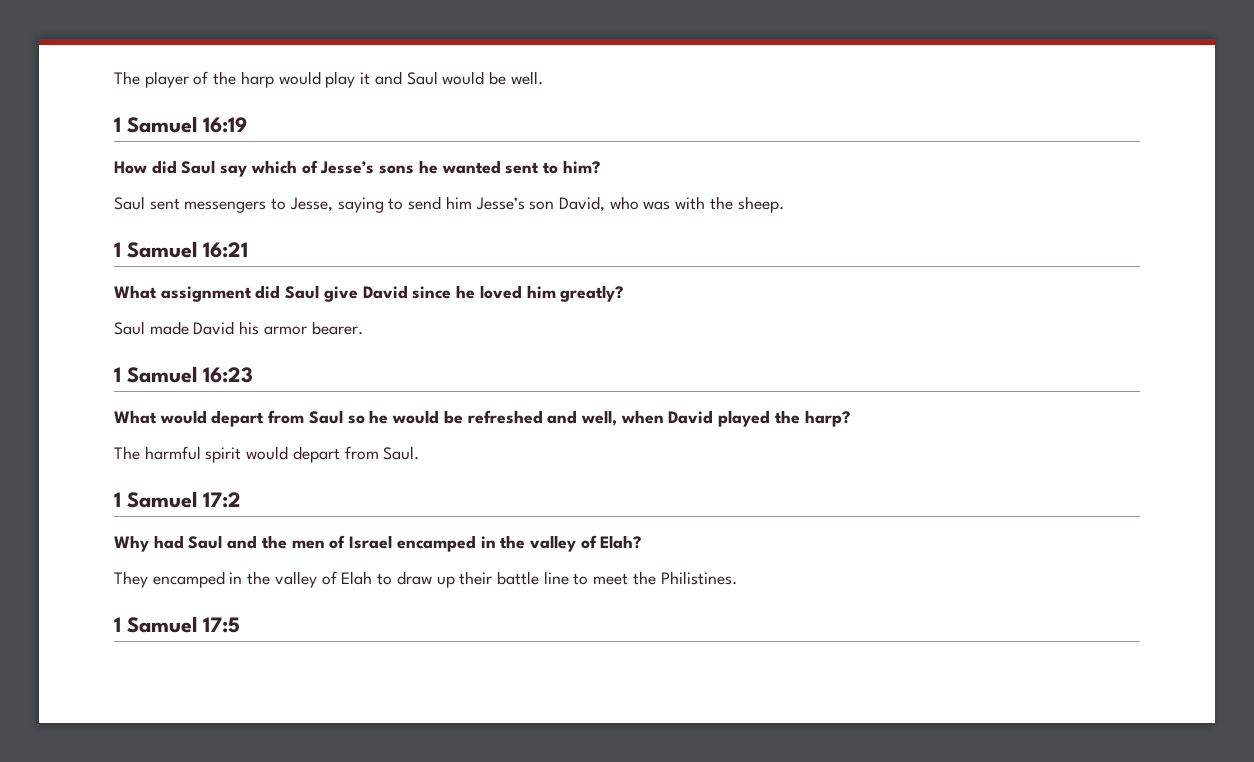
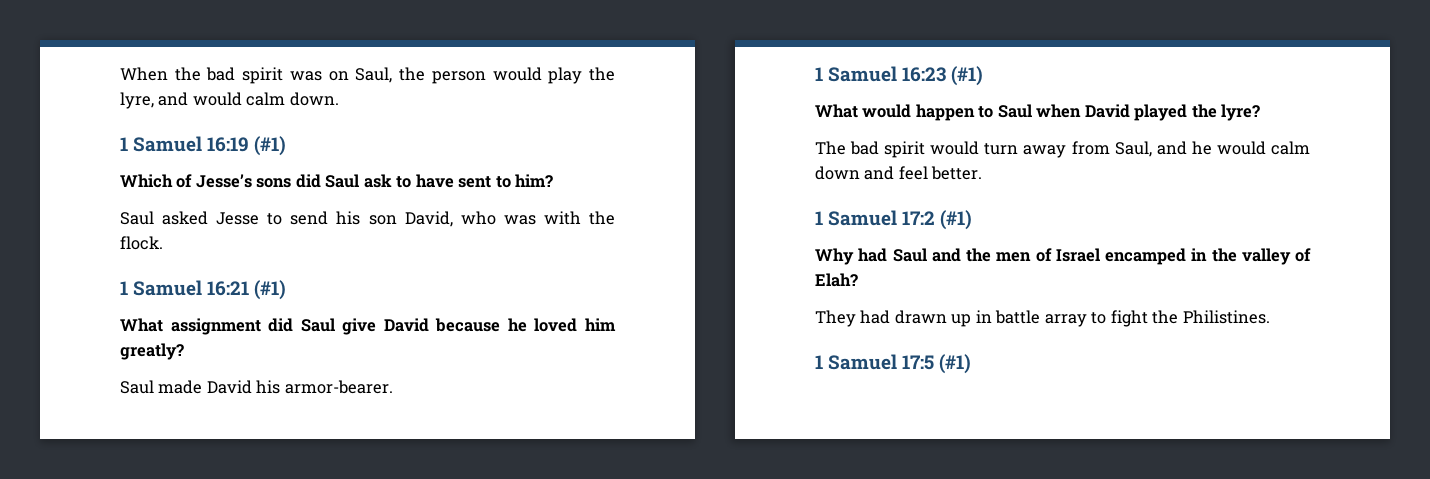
[114,71,543,88] [114,116,247,133] [114,160,600,177] [114,196,525,213] The player of the harp would play it and Saul would be well. // 1 Samuel 16:19 // How did Saul say which of Jesse’s sons he wanted sent to him? // Saul sent messengers to Jesse, saying to send him Jesse’s -> [120,67,616,84] [120,92,339,109] [120,136,287,156] [120,174,554,188] [120,211,361,225] When the bad spirit was on Saul, the person would play the lyre, and would calm down. // 1 Samuel 16:19 (#1) // Which of Jesse’s sons did Saul ask to have sent to him? // Saul asked Jesse to send his
[737,196,784,213] sheep. -> [120,236,163,250] flock.
(248, 250) none -> [254,280,287,300] (#1)
[412,286,452,299] since -> [435,318,501,332] because
[263,321,363,335] armor bearer. -> [284,380,393,394] armor-bearer.
(253, 375) none -> [951,66,984,86] (#1)
[211,410,617,427] depart from Saul so he would be refreshed and well, -> [915,104,1032,121] happen to Saul
[804,410,850,427] [114,446,201,460] harp? // The harmful -> [1221,104,1261,121] [815,141,880,155] lyre? // The bad
[292,446,420,463] depart from Saul. -> [984,141,1310,158] [815,166,983,180] turn away from Saul, and he would calm down and feel better.
(241, 500) none -> [940,210,973,230] (#1)
[152,571,629,588] encamped in the valley of Elah to draw up their battle line to meet -> [860,310,1148,327] had drawn up in battle array to fight
(240, 625) none -> [939,354,972,374] (#1)

